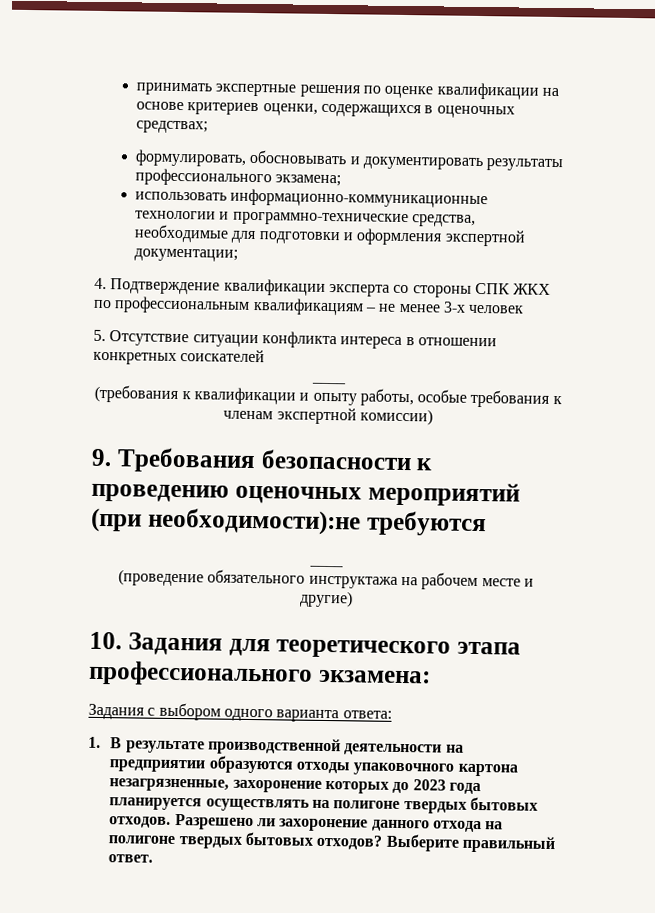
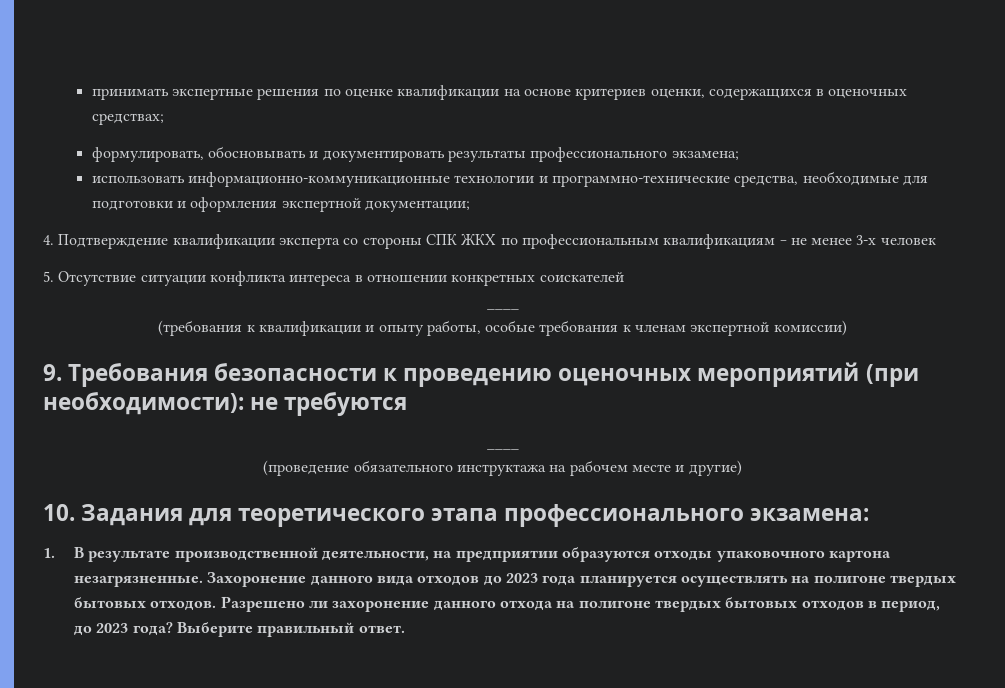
[146,507,361,536] необходимости):не -> [43,392,279,415] необходимости): не
[88,702,392,723] // Задания с выбором одного варианта ответа: -> (870, 514) none
[344,743,443,756] деятельности -> [321,550,429,561] деятельности,
[109,778,390,794] незагрязненные, захоронение которых -> [74,572,480,587] незагрязненные. Захоронение данного вида отходов
[316,834,383,850] отходов? -> [801,600,941,612] [74,622,173,636] отходов в период, до 2023 года?

